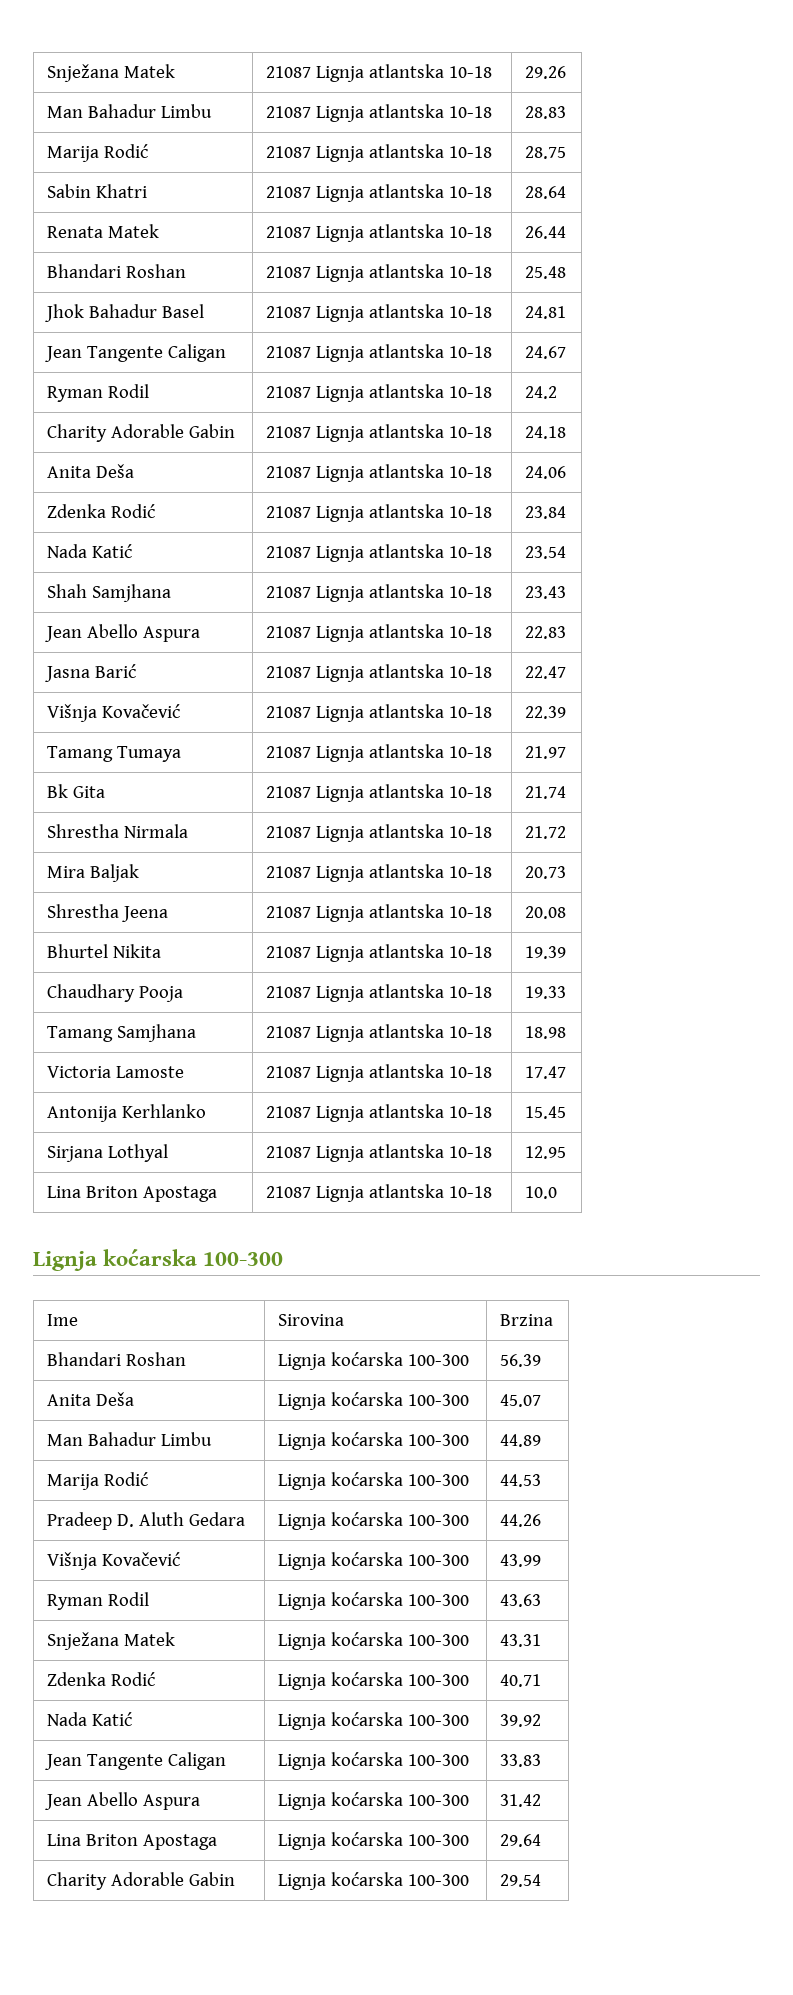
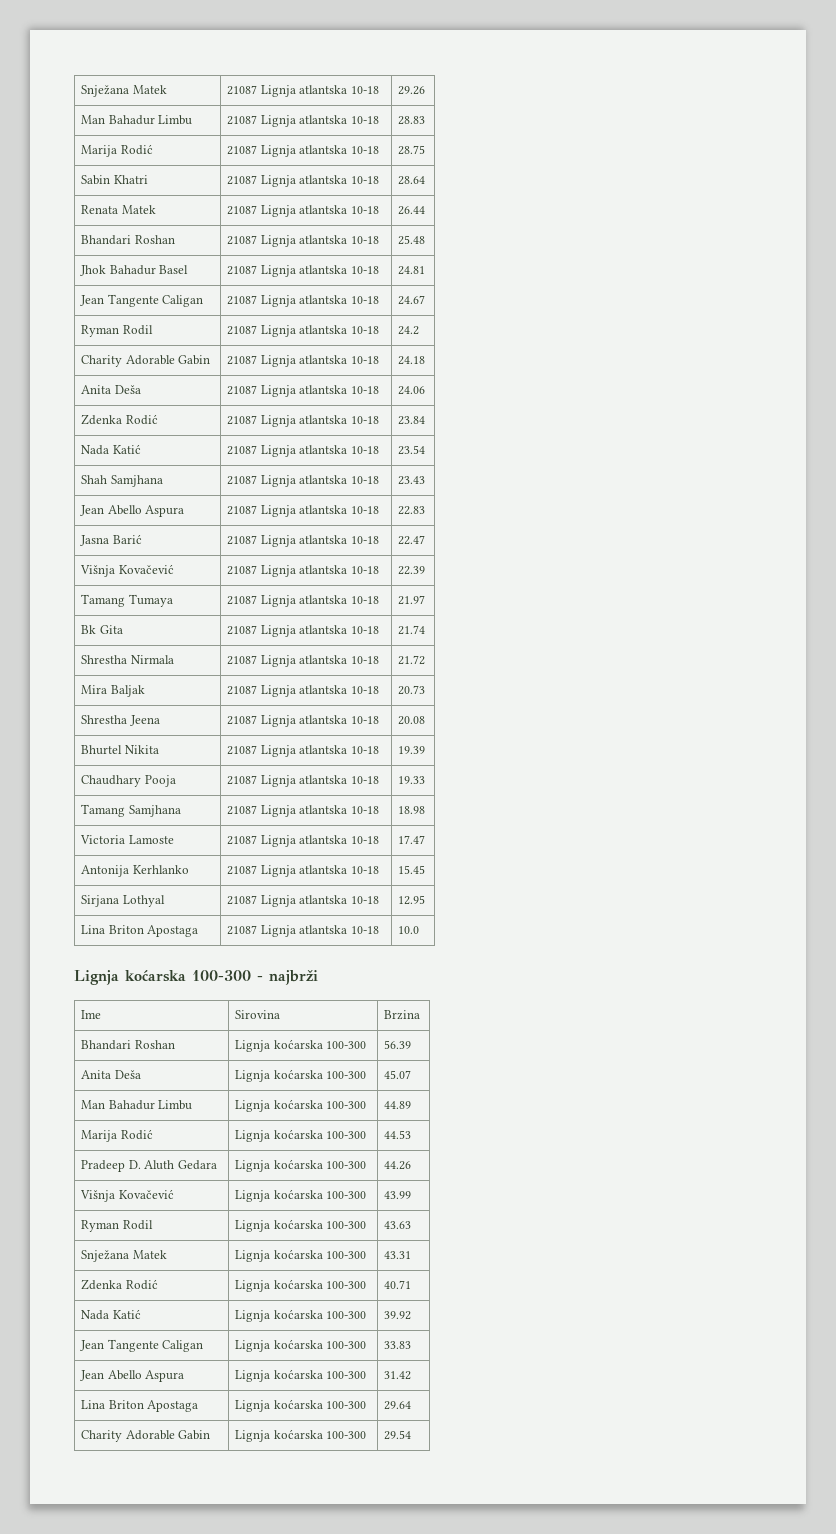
(284, 1259) none -> [257,970,318,985] - najbrži

